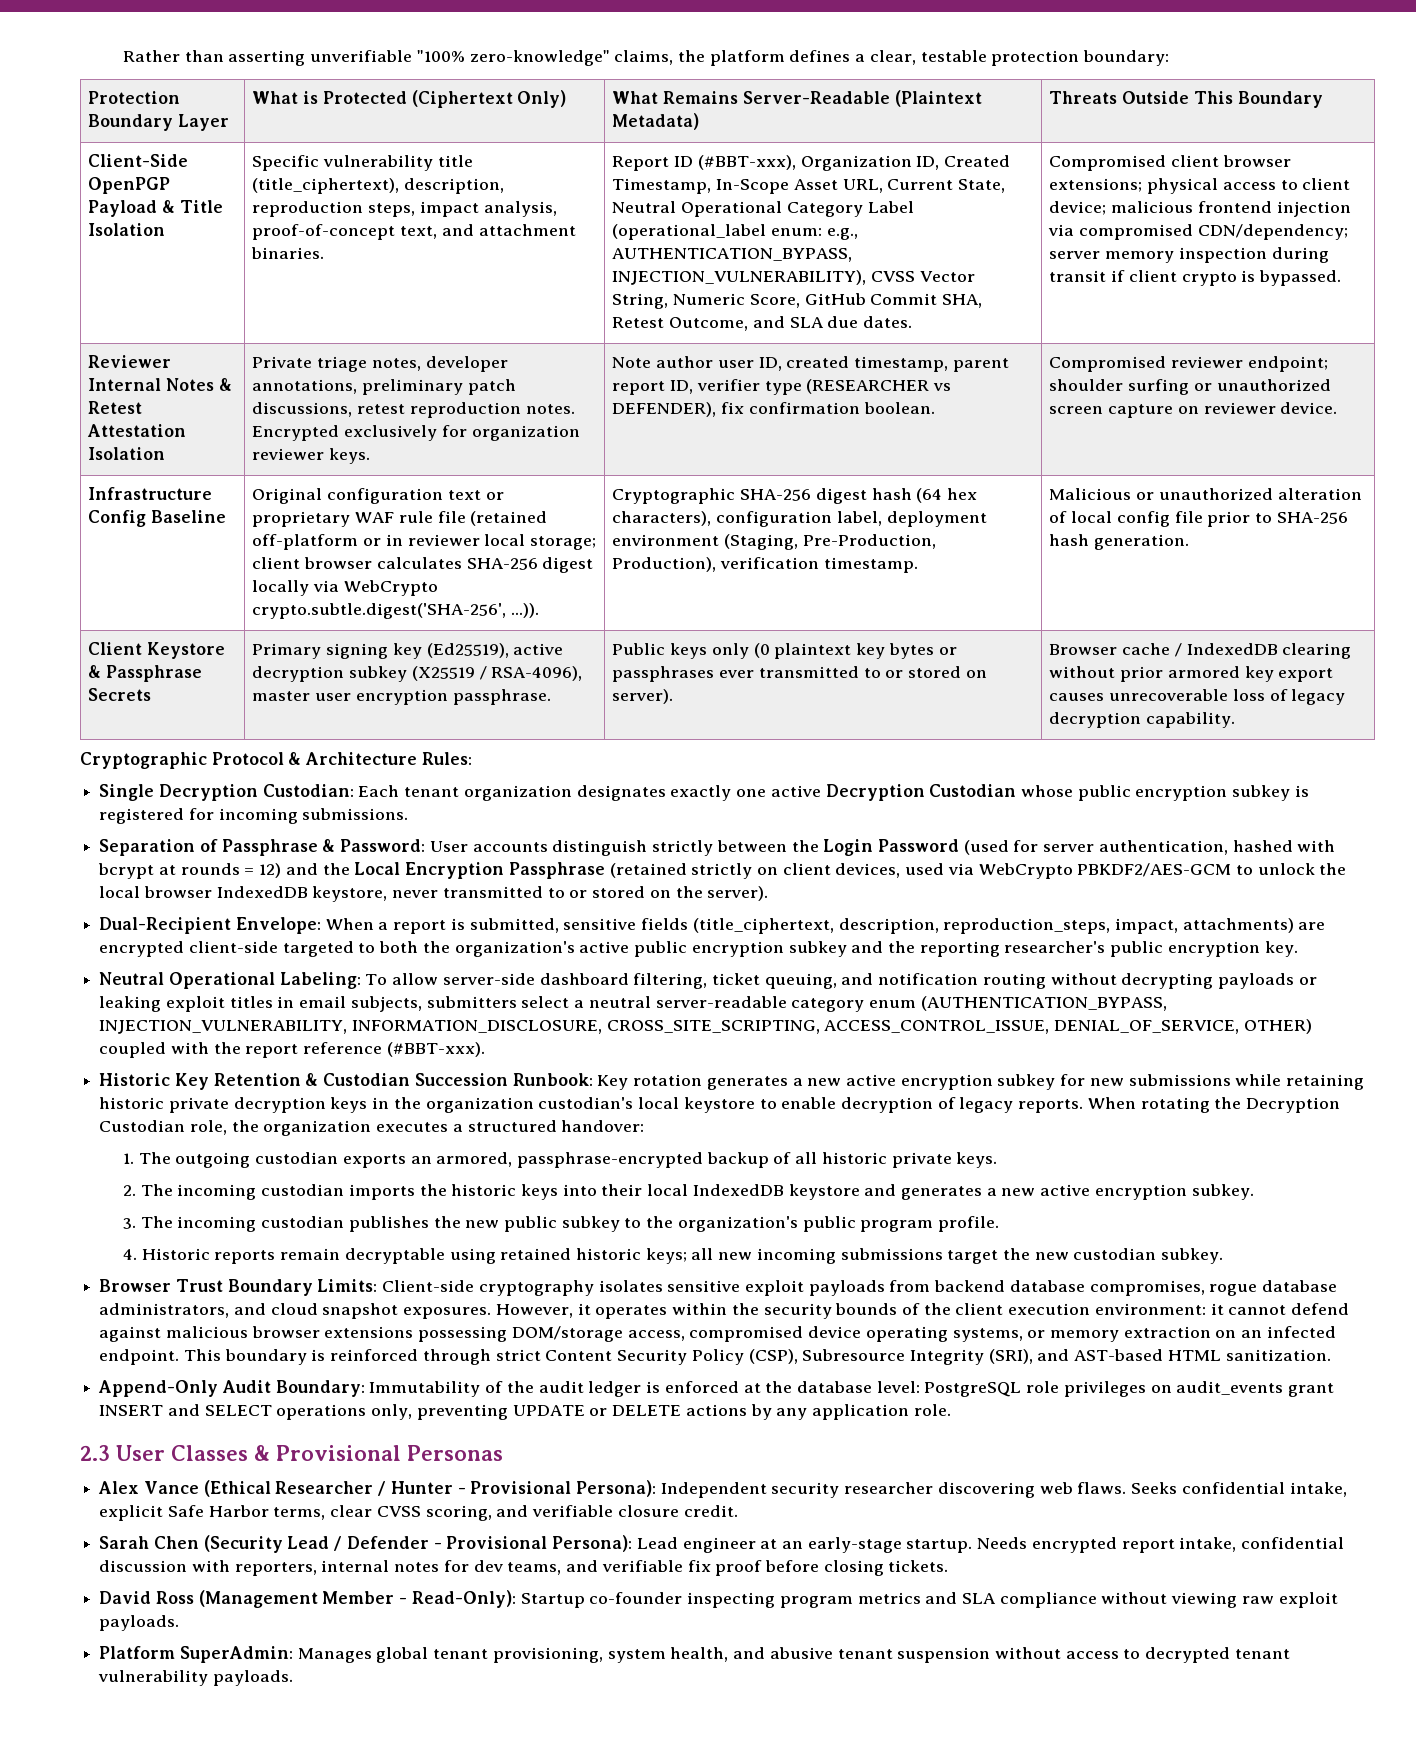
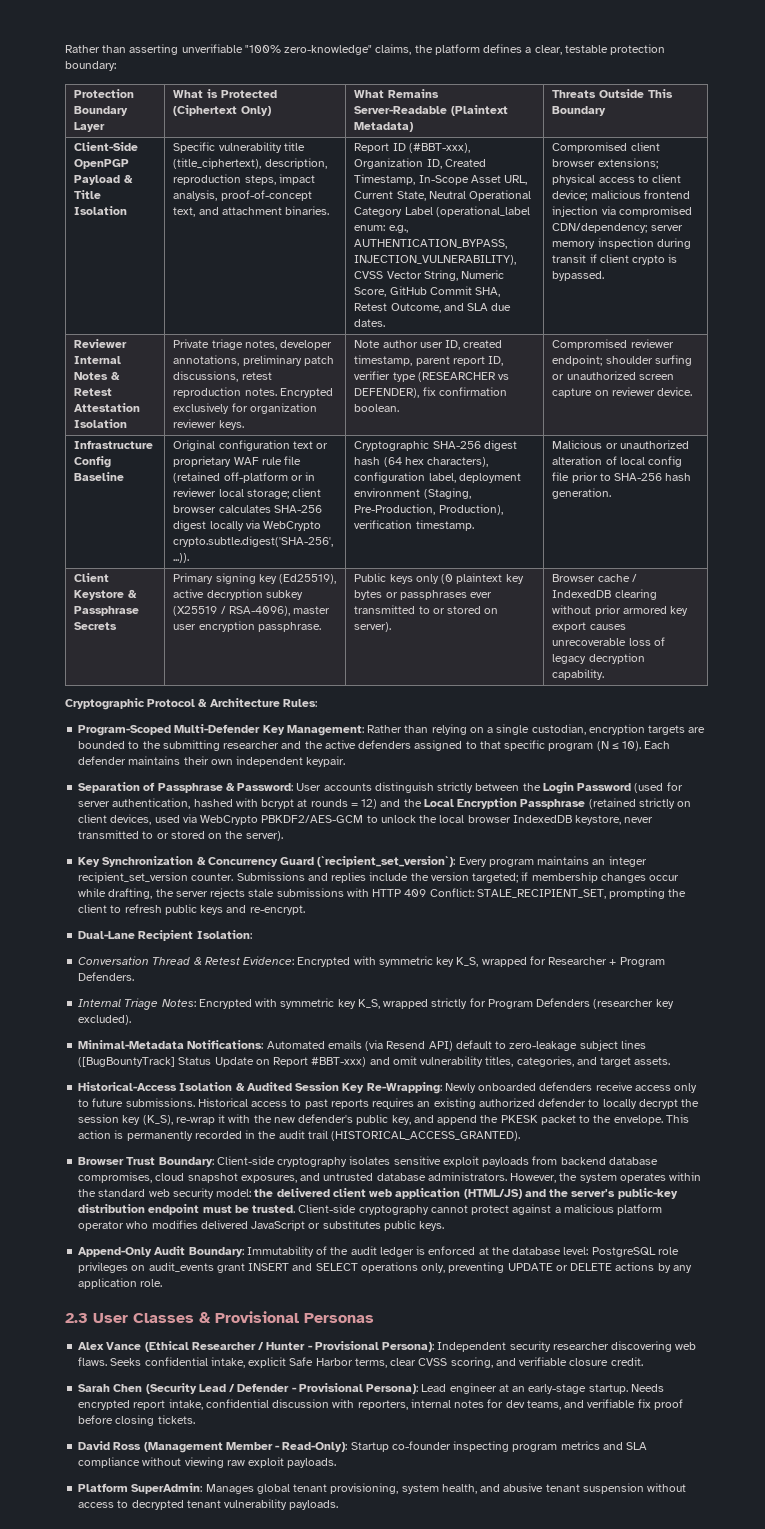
[99,784,1309,801] [99,808,409,824] Single Decryption Custodian: Each tenant organization designates exactly one active Decryption Custodian whose public encryption subkey is registered for incoming submissions. -> [78,724,706,736] [78,740,671,751] [78,756,346,767] Program-Scoped Multi-Defender Key Management: Rather than relying on a single custodian, encryption targets are bounded to the submitting researcher and the active defenders assigned to that specific program (N ≤ 10). Each defender maintains their own independent keypair.
[99,917,1326,934] [99,941,1298,957] [99,972,1317,989] [99,996,1167,1012] [99,1019,1312,1034] [99,1042,485,1058] [99,1073,1365,1090] [99,1097,1341,1113] [99,1120,645,1136] [122,1152,998,1168] [122,1184,1254,1200] [122,1216,1000,1232] [122,1248,1224,1264] Dual-Recipient Envelope: When a report is submitted, sensitive fields (title_ciphertext, description, reproduction_steps, impact, attachments) are encrypted client-side targeted to both the organization's active public encryption subkey and the reporting researcher's public encryption key. // Neutral Operational Labeling: To allow server-side dashboard filtering, ticket queuing, and notification routing without decrypting payloads or leaking exploit titles in email subjects, submitters select a neutral server-readable category enum (AUTHENTICATION_BYPASS, INJECTION_VULNERABILITY, INFORMATION_DISCLOSURE, CROSS_SITE_SCRIPTING, ACCESS_CONTROL_ISSUE, DENIAL_OF_SERVICE, OTHER) coupled with the report reference (#BBT-xxx). // Historic Key Retention & Custodian Succession Runbook: Key rotation generates a new active encryption subkey for new submissions while retaining historic private decryption keys in the organization custodian's local keystore to enable decryption of legacy reports. When rotating the Decryption Custodian role, the organization executes a structured handover: // 1. The outgoing custodian exports an armored, passphrase-encrypted backup of all historic private keys. // 2. The incoming custodian imports the historic keys into their local IndexedDB keystore and generates a new active encryption subkey. // 3. The incoming custodian publishes the new public subkey to the organization's public program profile. // 4. Historic reports remain decryptable using retained historic keys; all new incoming submissions target the new custodian subkey. -> [78,856,647,867] [78,872,680,883] [78,888,687,899] [78,904,305,915] [78,930,252,941] [78,956,665,967] [78,972,135,981] [78,998,674,1010] [78,1015,132,1025] [78,1040,646,1051] [78,1056,671,1067] [78,1082,698,1094] [78,1098,700,1109] [78,1114,689,1125] [78,1130,521,1141] Key Synchronization & Concurrency Guard (`recipient_set_version`): Every program maintains an integer recipient_set_version counter. Submissions and replies include the version targeted; if membership changes occur while drafting, the server rejects stale submissions with HTTP 409 Conflict: STALE_RECIPIENT_SET, prompting the client to refresh public keys and re-encrypt. // Dual-Lane Recipient Isolation: // Conversation Thread & Retest Evidence: Encrypted with symmetric key K_S, wrapped for Researcher + Program Defenders. // Internal Triage Notes: Encrypted with symmetric key K_S, wrapped strictly for Program Defenders (researcher key excluded). // Minimal-Metadata Notifications: Automated emails (via Resend API) default to zero-leakage subject lines ([BugBountyTrack] Status Update on Report #BBT-xxx) and omit vulnerability titles, categories, and target assets. // Historical-Access Isolation & Audited Session Key Re-Wrapping: Newly onboarded defenders receive access only to future submissions. Historical access to past reports requires an existing authorized defender to locally decrypt the session key (K_S), re-wrap it with the new defender's public key, and append the PKESK packet to the envelope. This action is permanently recorded in the audit trail (HISTORICAL_ACCESS_GRANTED).
[227,1279,378,1296] Boundary Limits: -> [158,1157,214,1167] Boundary:
[1209,1280,1338,1296] [99,1303,1350,1319] [99,1326,1336,1342] [99,1349,1331,1365] rogue database administrators, and cloud snapshot exposures. However, it operates within the security bounds of the client execution environment: it cannot defend against malicious browser extensions possessing DOM/storage access, compromised device operating systems, or memory extraction on an infected endpoint. This boundary is reinforced through strict Content Security Policy (CSP), Subresource Integrity (SRI), and AST-based HTML sanitization. -> [155,1172,702,1183] [78,1188,678,1199] [78,1204,663,1215] [78,1220,445,1231] cloud snapshot exposures, and untrusted database administrators. However, the system operates within the standard web security model: the delivered client web application (HTML/JS) and the server's public-key distribution endpoint must be trusted. Client-side cryptography cannot protect against a malicious platform operator who modifies delivered JavaScript or substitutes public keys.

